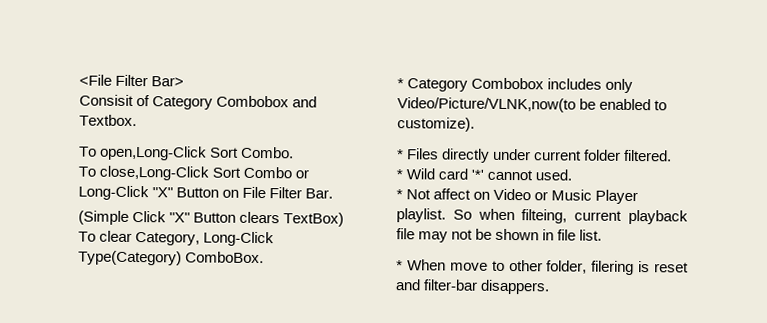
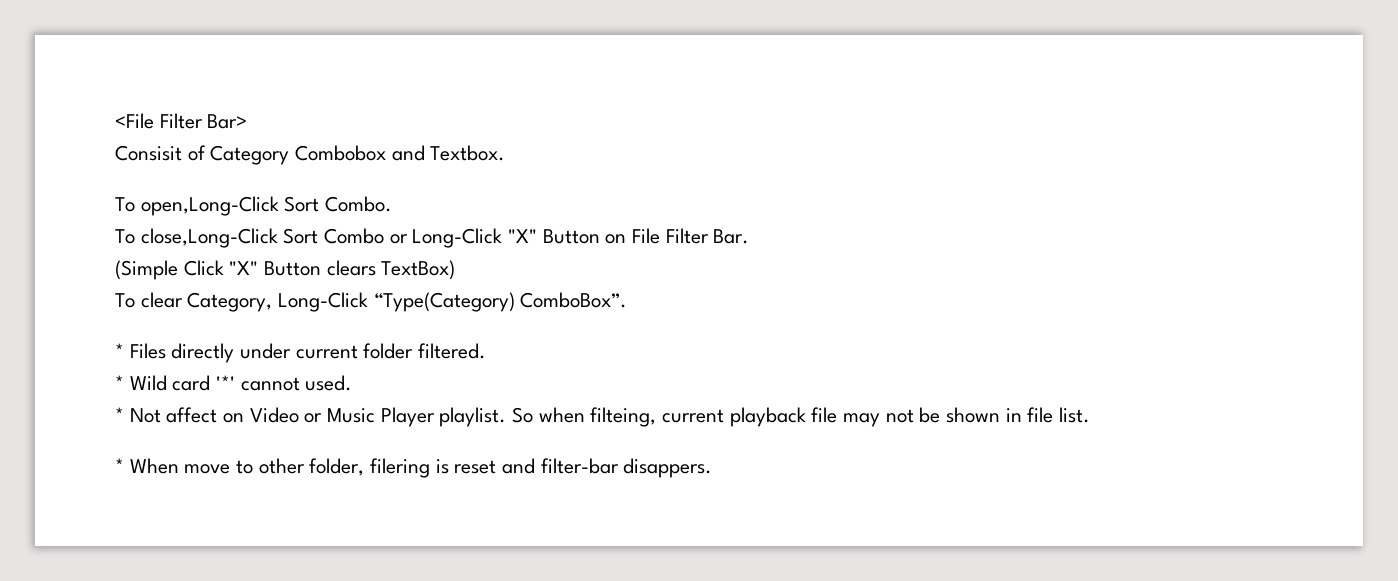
[78,250,265,266] [397,77,634,94] [397,97,668,113] [397,117,475,132] Type(Category) ComboBox. // * Category Combobox includes only Video/Picture/VLNK,now(to be enabled to customize). -> [373,292,628,312] “Type(Category) ComboBox”.

